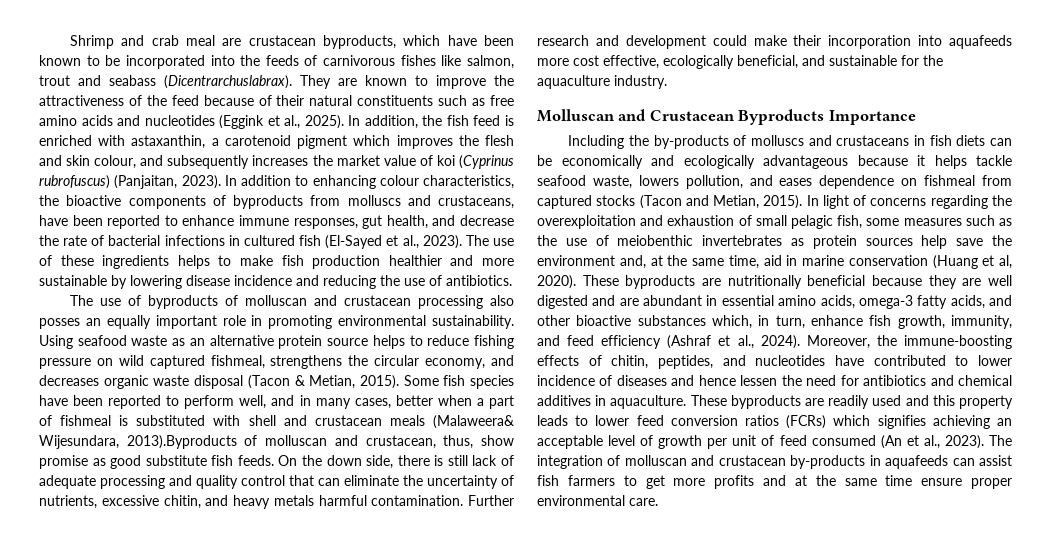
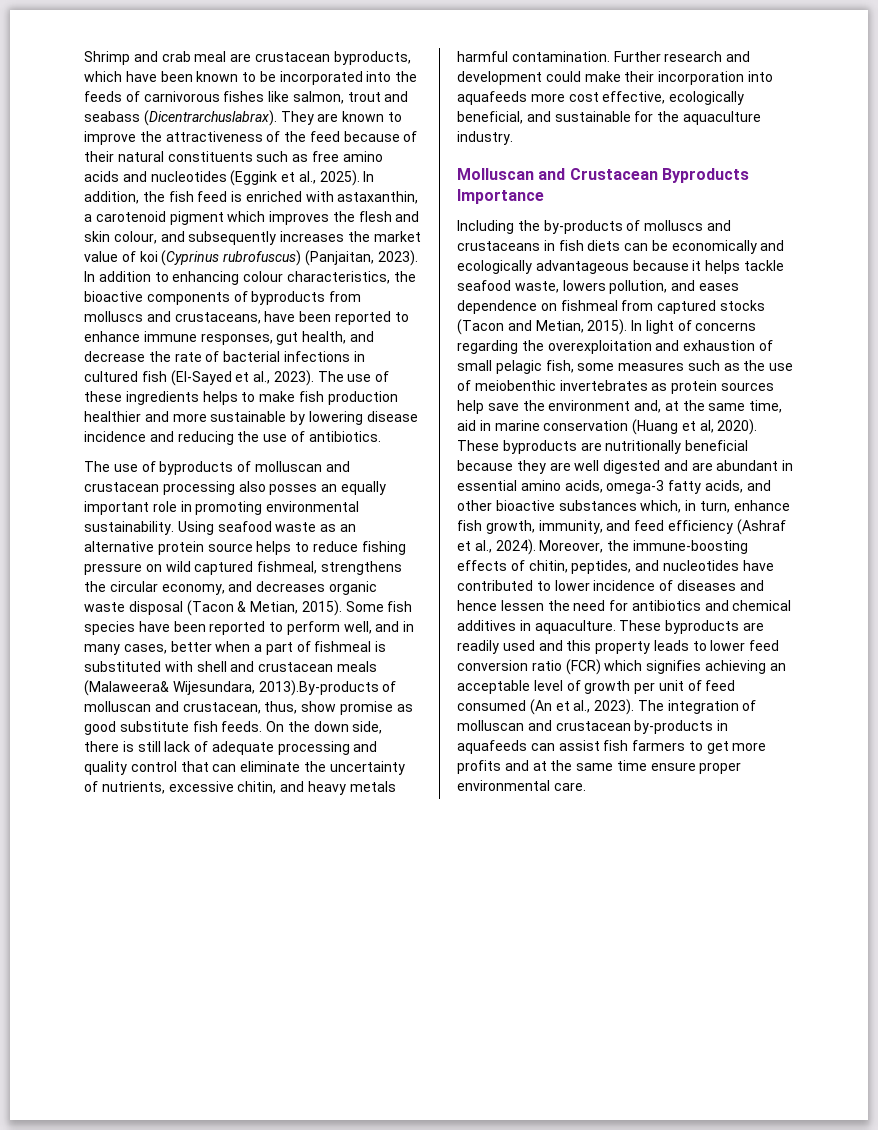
[126,435,237,449] 2013).Byproducts -> [258,680,379,696] 2013).By-products
[745,415,827,429] ratios (FCRs) -> [531,659,601,675] ratio (FCR)

